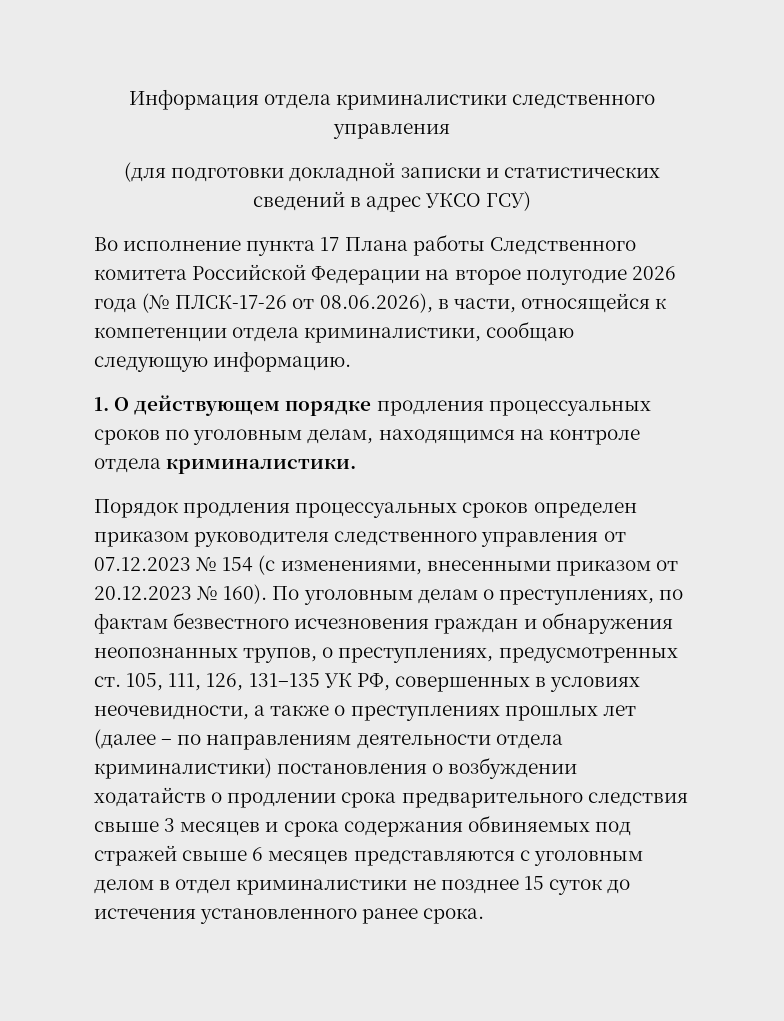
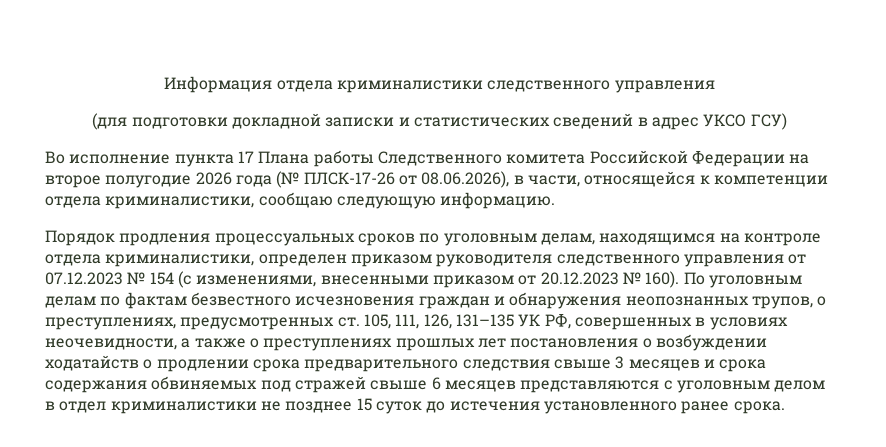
[94,395,372,416] 1. О действующем порядке -> [45,230,115,246] Порядок
[166,459,357,474] [94,499,529,518] криминалистики. // Порядок продления процессуальных сроков -> [105,254,255,267] криминалистики,
[482,589,654,605] о преступлениях, -> (96, 302) none
[94,729,563,750] [94,758,272,779] (далее – по направлениям деятельности отдела криминалистики) -> (506, 343) none

